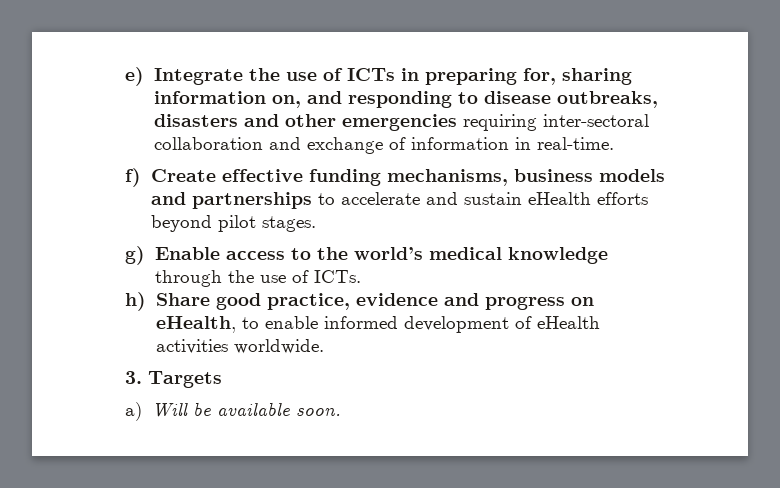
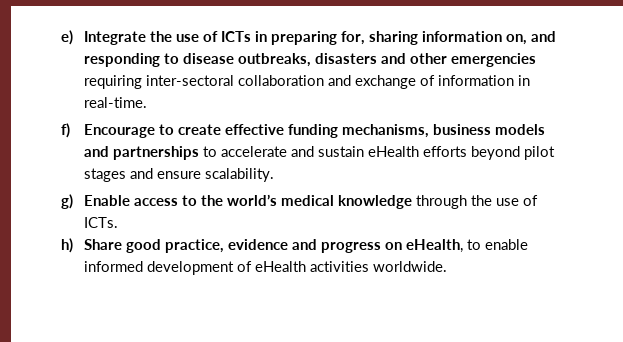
[150,169,216,182] Create -> [84,124,222,138] Encourage to create
[261,216,316,232] stages. -> [84,168,275,182] stages and ensure scalability.
[125,371,222,388] [125,402,341,421] // 3. Targets // a) Will be available soon. -> (448, 266) none

